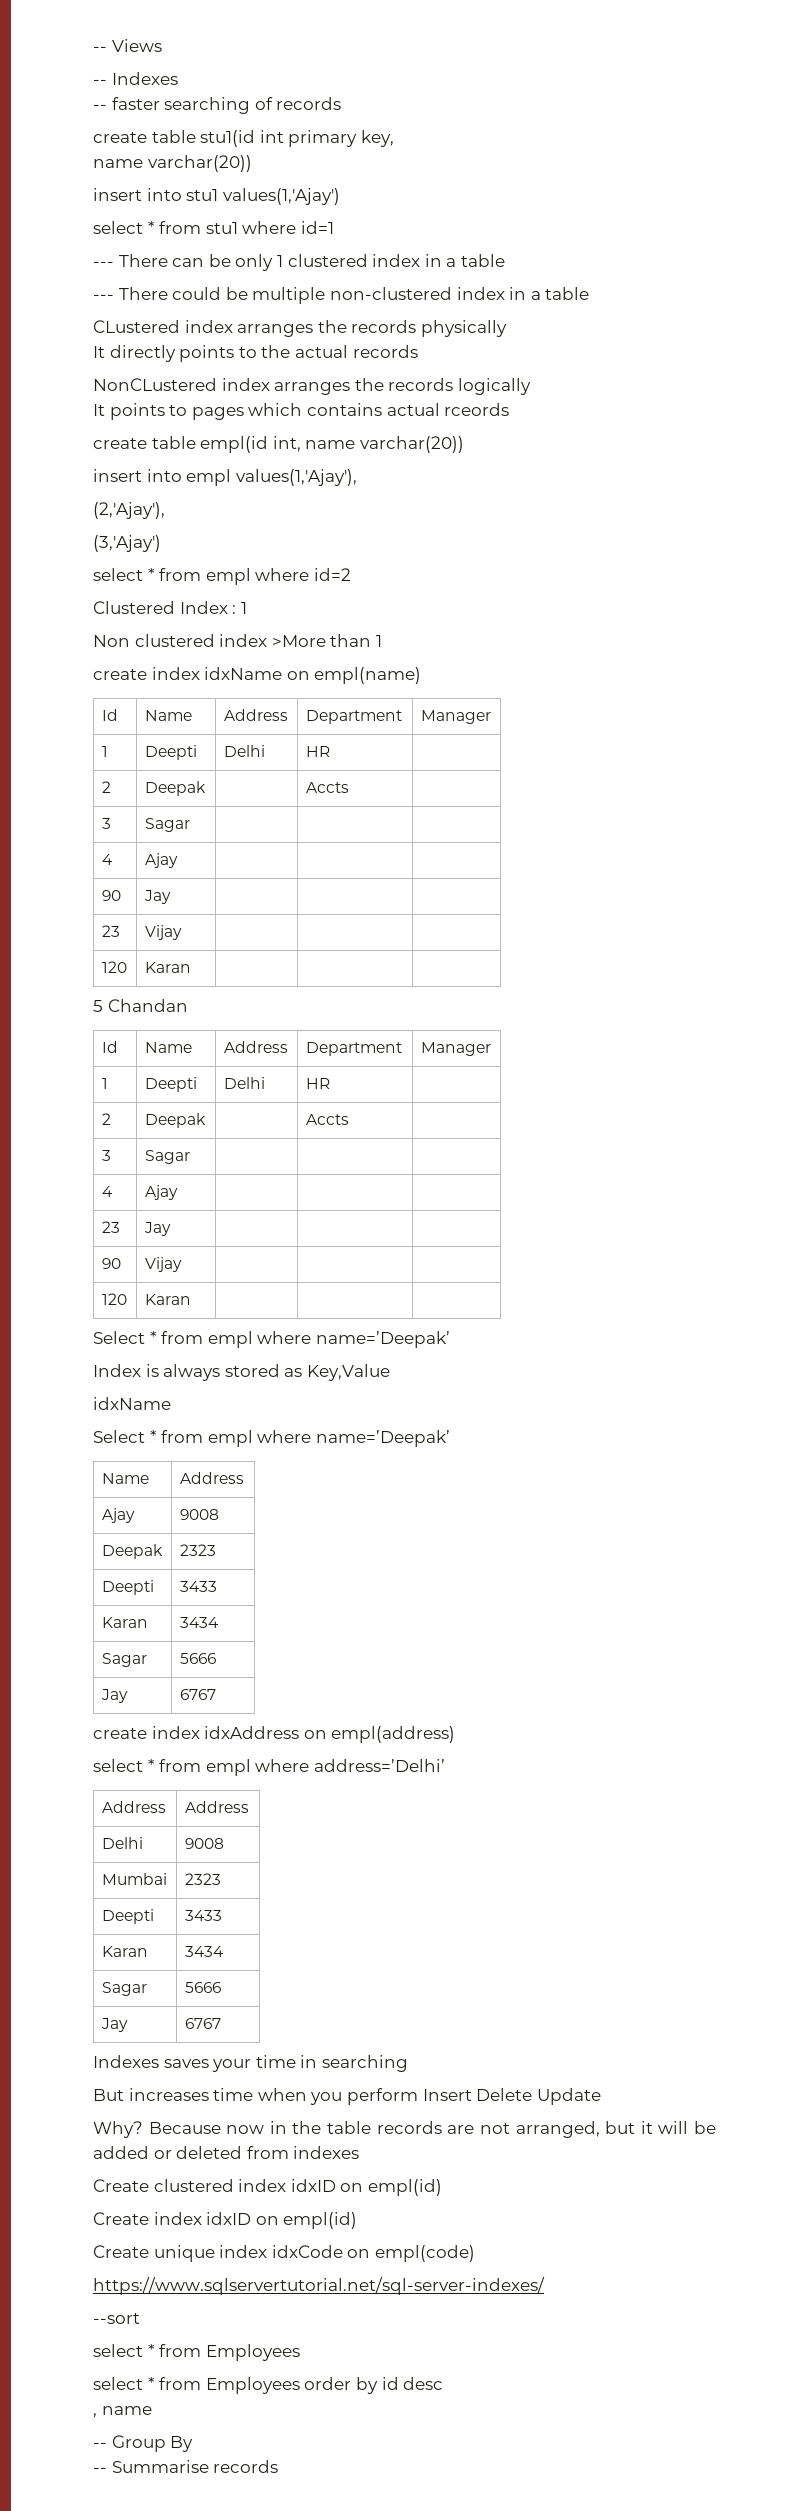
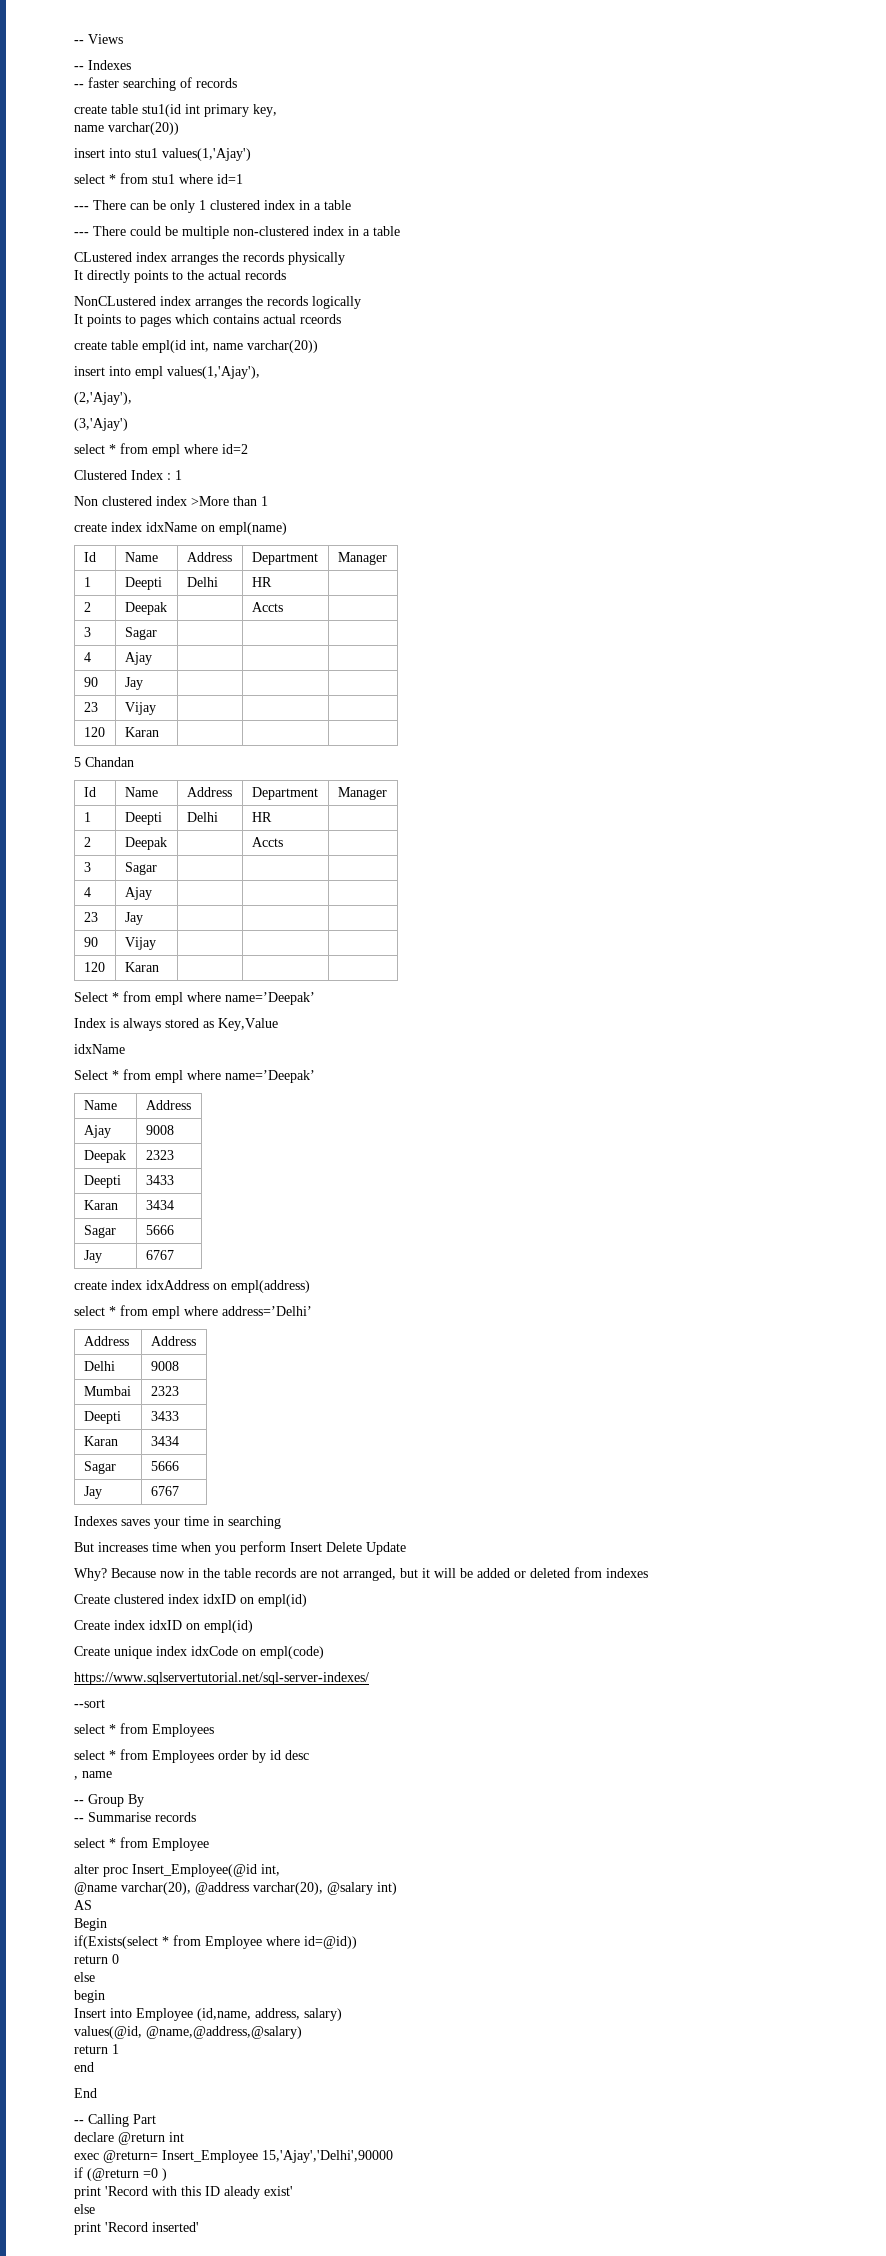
(279, 2466) none -> [74,1837,209,1851] [74,1864,280,1877] [74,1882,397,1895] [74,1900,92,1910] [74,1918,107,1931] [74,1935,357,1949] [74,1954,119,1964] [74,1972,95,1982] [74,1990,105,2003] [74,2008,342,2021] [74,2026,302,2039] [74,2044,119,2054] [74,2062,94,2072] [74,2088,97,2098] [74,2114,156,2127] [74,2132,184,2145] [74,2150,393,2163] [74,2167,167,2181] [74,2186,293,2199] [74,2204,95,2214] [74,2222,199,2235] // select * from Employee // alter proc Insert_Employee(@id int, // @name varchar(20), @address varchar(20), @salary int) // AS // Begin // if(Exists(select * from Employee where id=@id)) // return 0 // else // begin // Insert into Employee (id,name, address, salary) // values(@id, @name,@address,@salary) // return 1 // end // End // -- Calling Part // declare @return int // exec @return= Insert_Employee 15,'Ajay','Delhi',90000 // if (@return =0 ) // print 'Record with this ID aleady exist' // else // print 'Record inserted'

